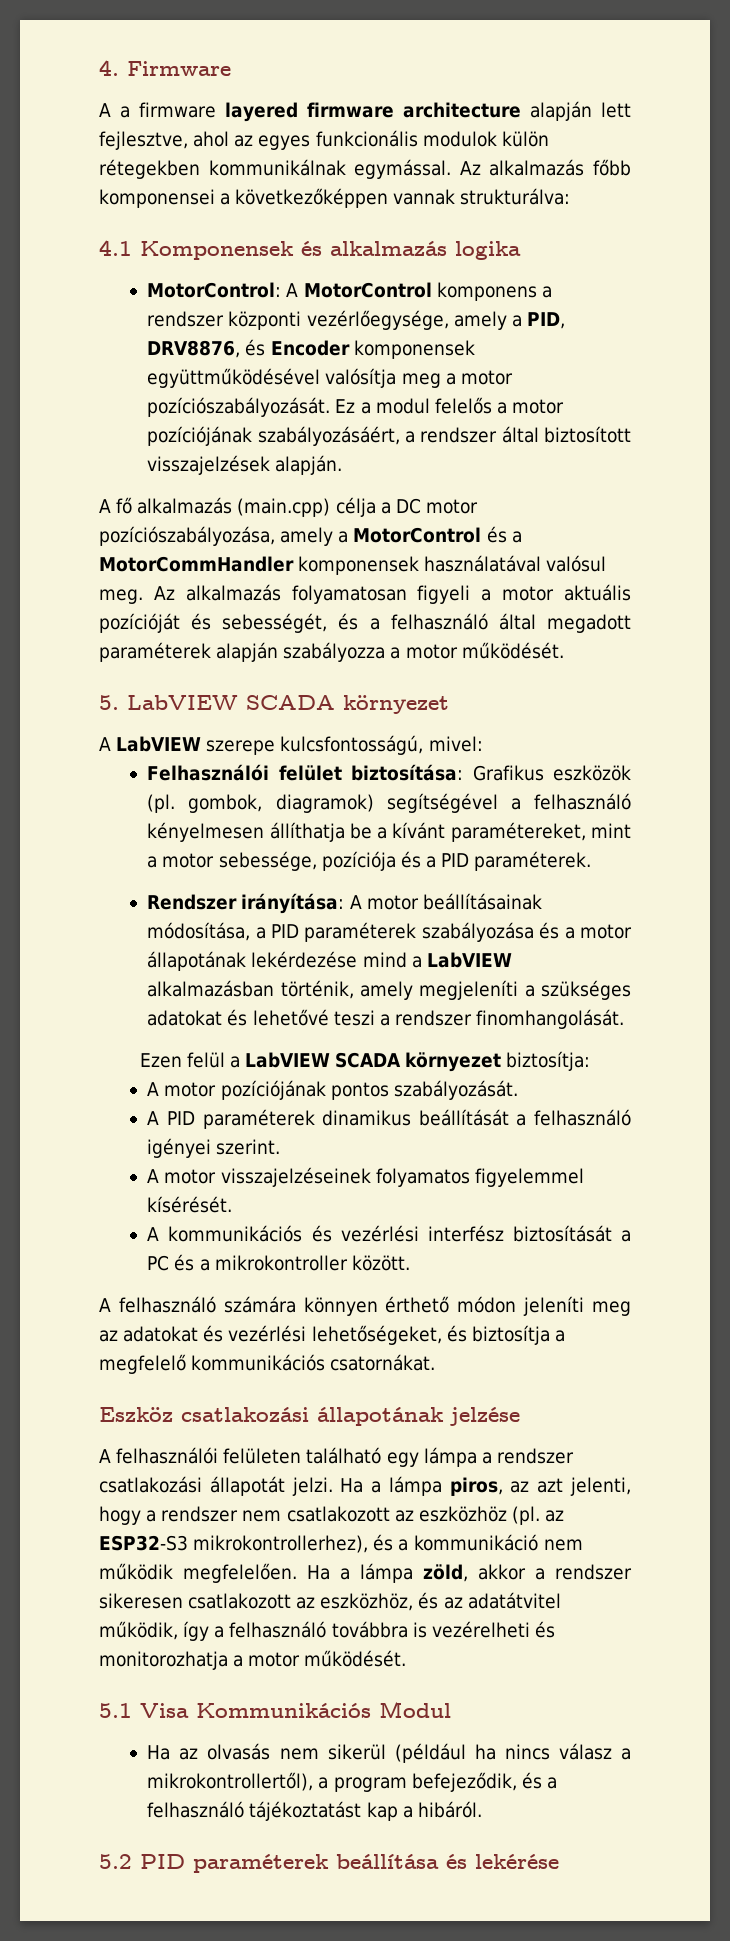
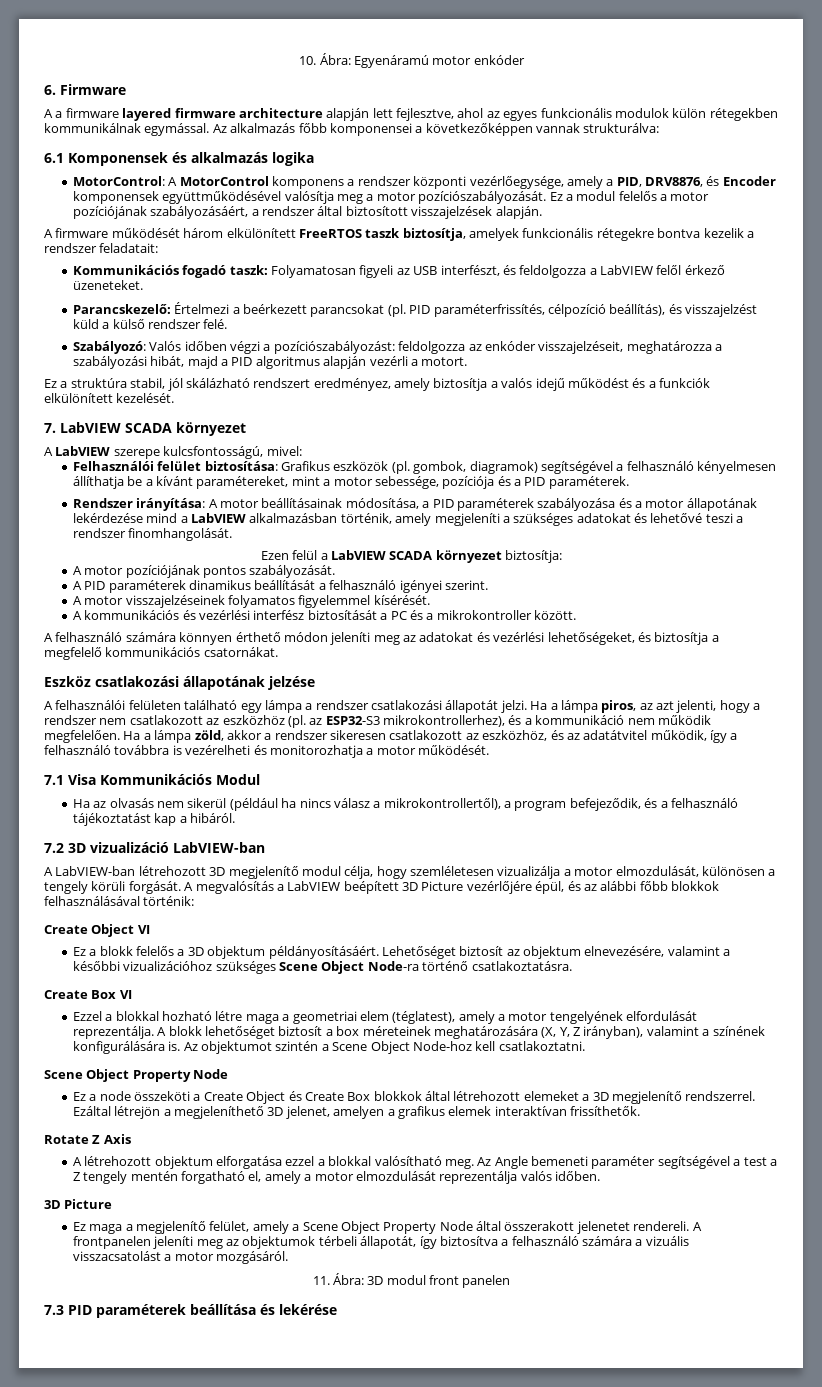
[99,60,119,76] 4. -> [299,53,525,68] [44,85,56,95] 10. Ábra: Egyenáramú motor enkóder // 6.
[99,240,132,256] 4.1 -> [44,153,64,163] 6.1
[116,497,478,517] [99,526,522,546] [99,555,607,575] [99,584,632,604] [99,613,632,633] [99,642,564,662] [99,695,119,710] fő alkalmazás (main.cpp) célja a DC motor pozíciószabályozása, amely a MotorControl és a MotorCommHandler komponensek használatával valósul meg. Az alkalmazás folyamatosan figyeli a motor aktuális pozícióját és sebességét, és a felhasználó által megadott paraméterek alapján szabályozza a motor működését. // 5. -> [55,228,754,241] [44,243,159,253] [72,265,725,278] [72,280,143,290] [72,302,758,317] [72,319,228,329] [72,341,723,354] [72,356,468,369] [44,378,710,391] [44,393,175,403] [44,423,56,433] firmware működését három elkülönített FreeRTOS taszk biztosítja, amelyek funkcionális rétegekre bontva kezelik a rendszer feladatait: // Kommunikációs fogadó taszk: Folyamatosan figyeli az USB interfészt, és feldolgozza a LabVIEW felől érkező üzeneteket. // Parancskezelő: Értelmezi a beérkezett parancsokat (pl. PID paraméterfrissítés, célpozíció beállítás), és visszajelzést küld a külső rendszer felé. // Szabályozó: Valós időben végzi a pozíciószabályozást: feldolgozza az enkóder visszajelzéseit, meghatározza a szabályozási hibát, majd a PID algoritmus alapján vezérli a motort. // Ez a struktúra stabil, jól skálázható rendszert eredményez, amely biztosítja a valós idejű működést és a funkciók elkülönített kezelését. // 7.
[99,1703,132,1718] 5.1 -> [44,775,64,785] 7.1
[99,1854,132,1869] 5.2 -> [44,842,265,853] [44,866,776,879] [44,881,719,894] [44,896,195,906] [44,924,150,937] [72,946,731,959] [72,961,572,974] [44,990,132,999] [72,1011,698,1024] [72,1026,765,1039] [72,1041,585,1054] [44,1069,229,1082] [72,1091,756,1104] [72,1106,641,1119] [44,1134,131,1144] [72,1156,777,1169] [72,1171,601,1184] [44,1199,113,1209] [72,1221,702,1234] [72,1236,689,1249] [72,1251,289,1264] [312,1273,511,1288] [44,1305,64,1315] 7.2 3D vizualizáció LabVIEW-ban // A LabVIEW-ban létrehozott 3D megjelenítő modul célja, hogy szemléletesen vizualizálja a motor elmozdulását, különösen a tengely körüli forgását. A megvalósítás a LabVIEW beépített 3D Picture vezérlőjére épül, és az alábbi főbb blokkok felhasználásával történik: // Create Object VI // Ez a blokk felelős a 3D objektum példányosításáért. Lehetőséget biztosít az objektum elnevezésére, valamint a későbbi vizualizációhoz szükséges Scene Object Node-ra történő csatlakoztatásra. // Create Box VI // Ezzel a blokkal hozható létre maga a geometriai elem (téglatest), amely a motor tengelyének elfordulását reprezentálja. A blokk lehetőséget biztosít a box méreteinek meghatározására (X, Y, Z irányban), valamint a színének konfigurálására is. Az objektumot szintén a Scene Object Node-hoz kell csatlakoztatni. // Scene Object Property Node // Ez a node összeköti a Create Object és Create Box blokkok által létrehozott elemeket a 3D megjelenítő rendszerrel. Ezáltal létrejön a megjeleníthető 3D jelenet, amelyen a grafikus elemek interaktívan frissíthetők. // Rotate Z Axis // A létrehozott objektum elforgatása ezzel a blokkal valósítható meg. Az Angle bemeneti paraméter segítségével a test a Z tengely mentén forgatható el, amely a motor elmozdulását reprezentálja valós időben. // 3D Picture // Ez maga a megjelenítő felület, amely a Scene Object Property Node által összerakott jelenetet rendereli. A frontpanelen jeleníti meg az objektumok térbeli állapotát, így biztosítva a felhasználó számára a vizuális visszacsatolást a motor mozgásáról. // 11. Ábra: 3D modul front panelen // 7.3

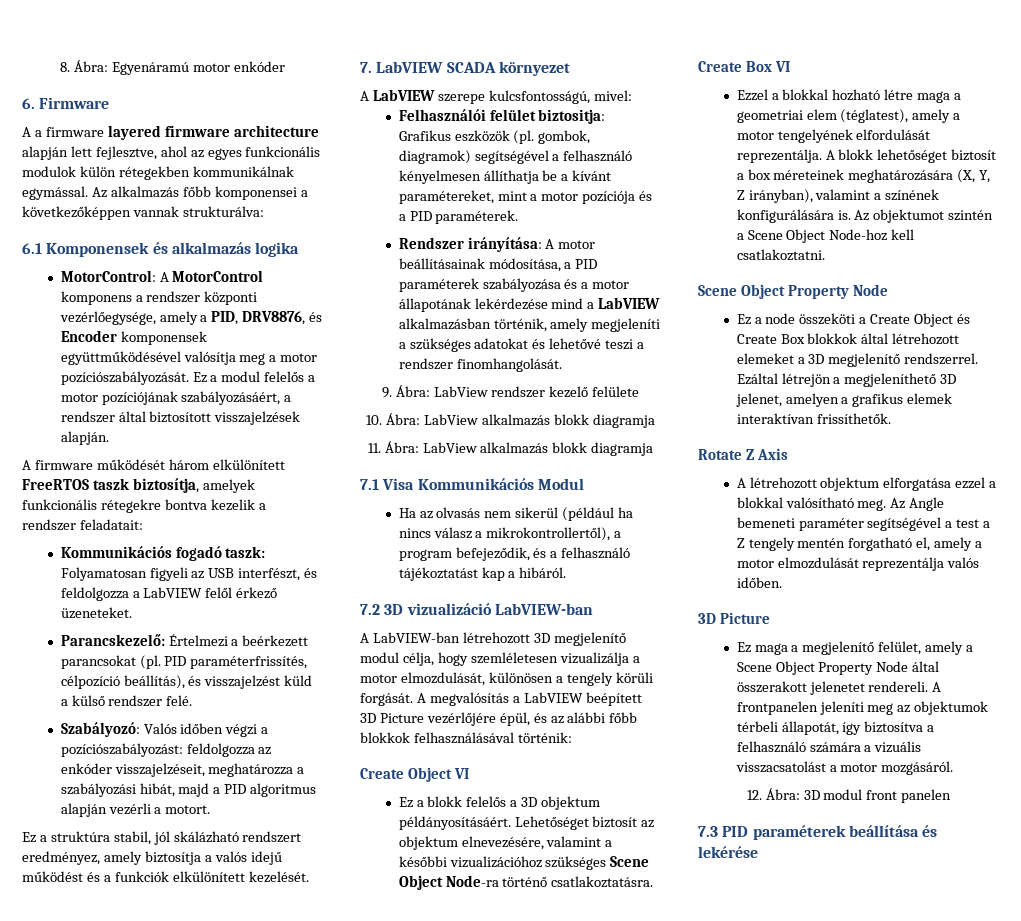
[299,56,317,65] 10. -> [60,62,71,72] 8.
[204,461,278,471] biztosítása: -> [538,109,606,124] biztositja:
[374,476,439,489] sebessége, -> (579, 196) none
[260,550,563,563] [72,565,336,578] [72,580,488,593] [72,595,430,608] [72,610,577,620] [44,632,719,645] [44,647,278,660] [44,676,315,690] [44,700,761,713] [44,715,711,728] [44,730,738,743] [44,745,489,758] Ezen felül a LabVIEW SCADA környezet biztosítja: // A motor pozíciójának pontos szabályozását. // A PID paraméterek dinamikus beállítását a felhasználó igényei szerint. // A motor visszajelzéseinek folyamatos figyelemmel kísérését. // A kommunikációs és vezérlési interfész biztosítását a PC és a mikrokontroller között. // A felhasználó számára könnyen érthető módon jeleníti meg az adatokat és vezérlési lehetőségeket, és biztosítja a megfelelő kommunikációs csatornákat. // Eszköz csatlakozási állapotának jelzése // A felhasználói felületen található egy lámpa a rendszer csatlakozási állapotát jelzi. Ha a lámpa piros, az azt jelenti, hogy a rendszer nem csatlakozott az eszközhöz (pl. az ESP32-S3 mikrokontrollerhez), és a kommunikáció nem működik megfelelően. Ha a lámpa zöld, akkor a rendszer sikeresen csatlakozott az eszközhöz, és az adatátvitel működik, így a felhasználó továbbra is vezérelheti és monitorozhatja a motor működését. -> [381,385,640,398] [366,413,655,428] [367,441,654,456] 9. Ábra: LabView rendszer kezelő felülete // 10. Ábra: LabView alkalmazás blokk diagramja // 11. Ábra: LabView alkalmazás blokk diagramja
[312,1276,330,1285] 11. -> [746,790,762,800] 12.

